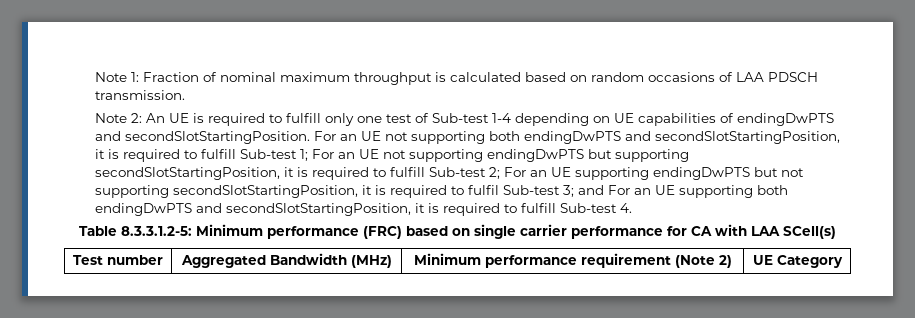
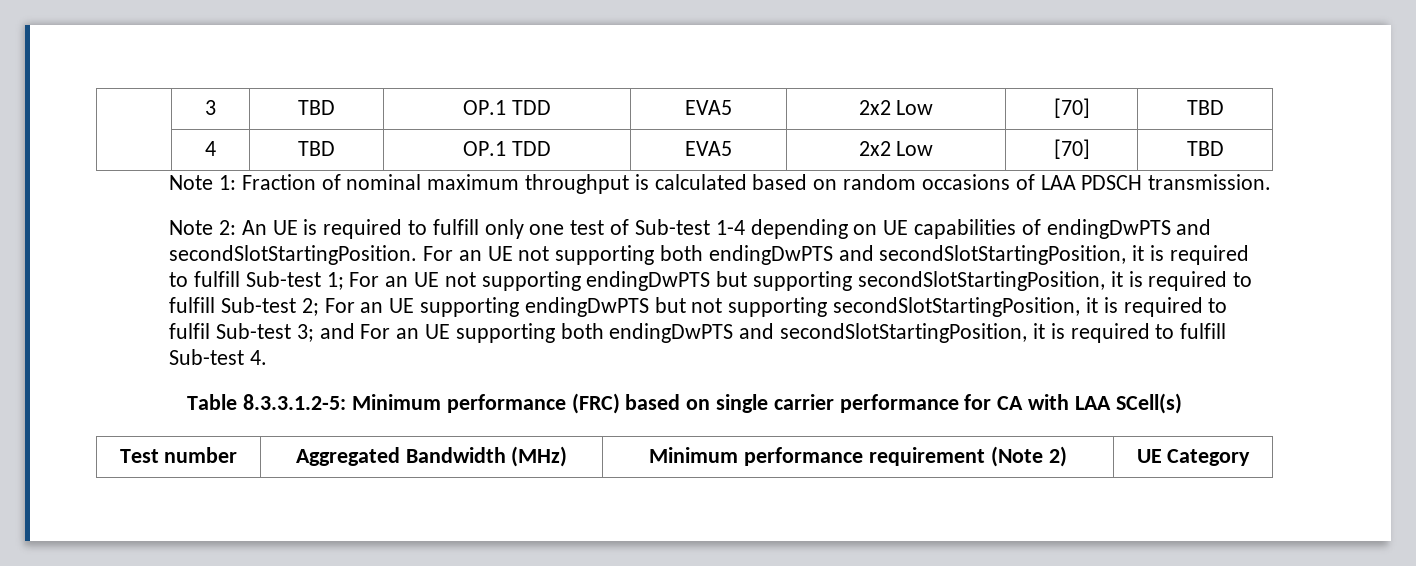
(94, 77) none -> [205,100,216,115] [298,100,335,115] [463,100,551,115] [685,100,732,115] [858,100,934,115] [1053,98,1090,118] [1186,100,1224,115] [205,141,216,156] [298,141,335,156] [463,141,551,156] [685,141,732,156] [858,141,934,156] [1053,139,1090,159] [1186,141,1224,156] | 3 | TBD | OP.1 TDD | EVA5 | 2x2 Low | [70] | TBD // | 4 | TBD | OP.1 TDD | EVA5 | 2x2 Low | [70] | TBD //

